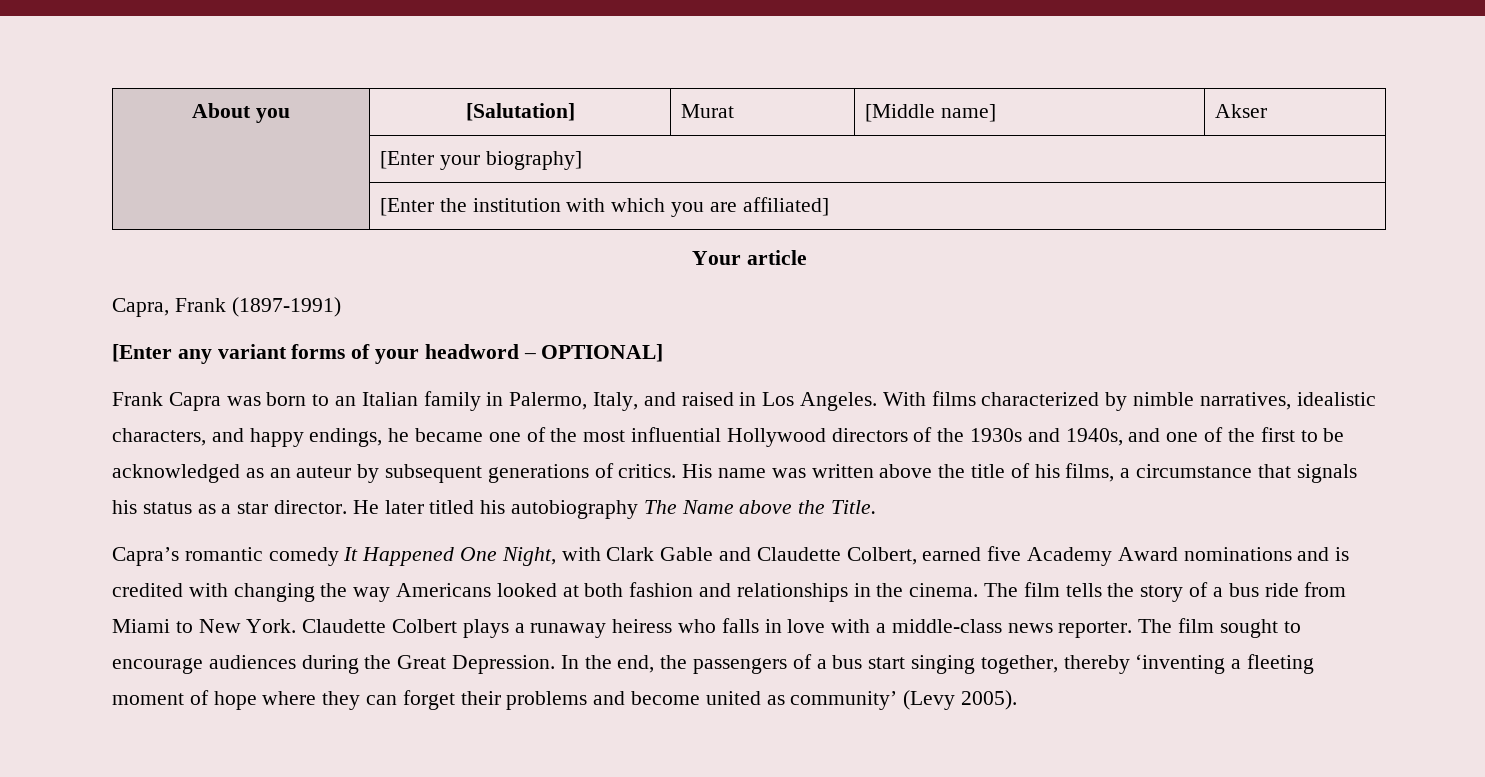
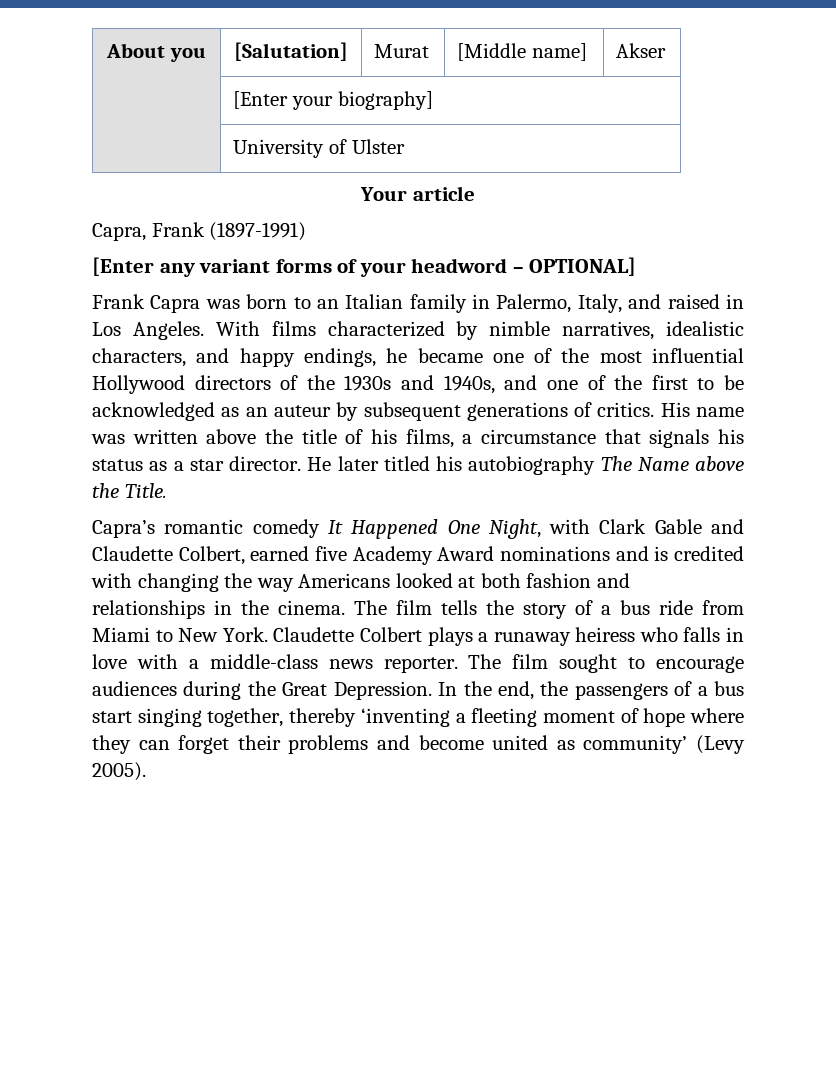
[379,197,829,217] [Enter the institution with which you are affiliated] -> [233,139,405,158] University of Ulster

